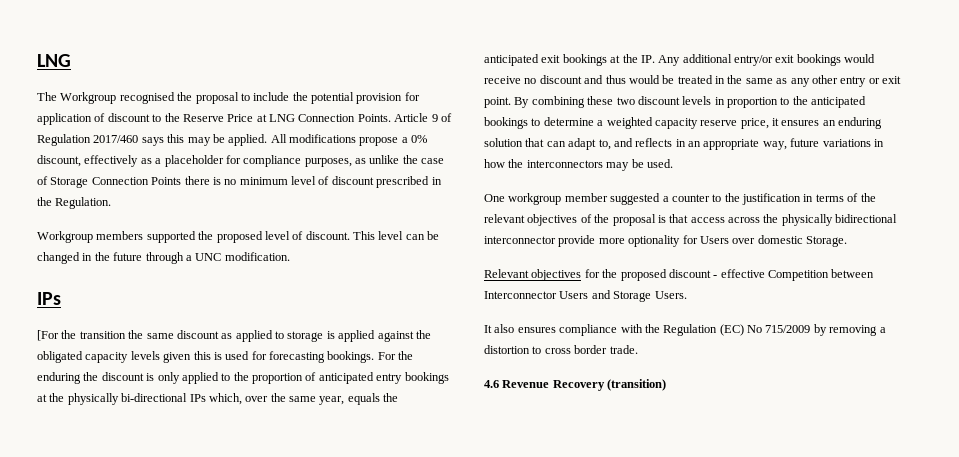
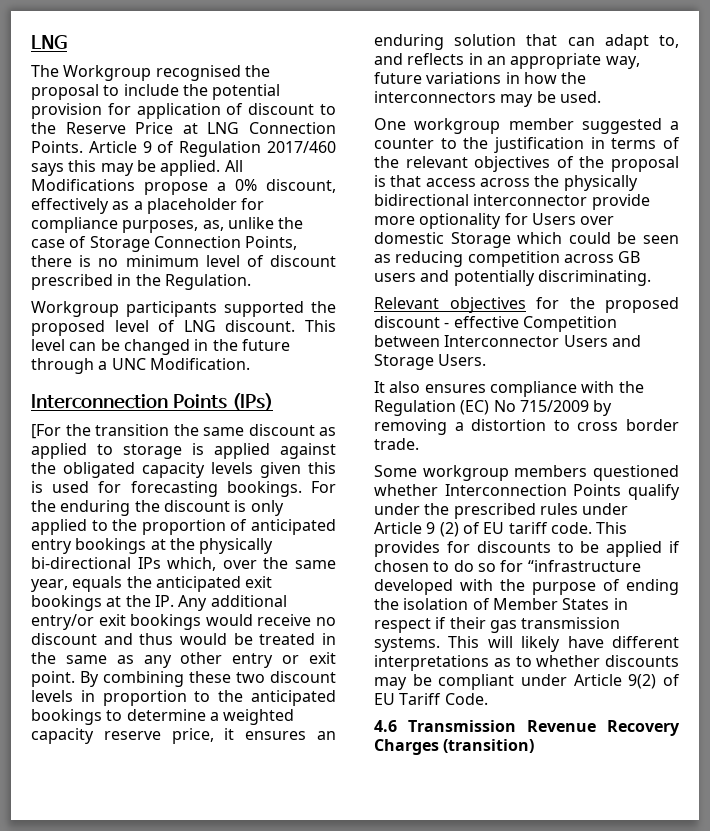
[289,134,356,143] modifications -> [31,179,135,191] Modifications
[355,158,366,164] as -> [202,220,224,231] as,
[151,177,182,185] Points -> [245,236,298,250] Points,
[96,231,144,240] members -> [126,301,217,317] participants
(304, 235) none -> [183,320,216,332] LNG
[224,252,290,261] [37,292,61,305] modification. // IPs -> [149,358,250,370] [31,393,273,411] Modification. // Interconnection Points (IPs)
[806,236,847,247] Storage. -> [450,232,679,248] [374,251,641,267] [374,270,651,286] Storage which could be seen as reducing competition across GB users and potentially discriminating.
(638, 349) none -> [374,465,679,481] [374,484,680,500] [374,503,629,519] [374,522,628,537] [374,541,680,557] [374,560,641,572] [374,579,679,595] [374,598,628,610] [374,617,621,633] [374,636,679,652] [374,655,679,671] [374,674,680,690] [374,693,488,705] // Some workgroup members questioned whether Interconnection Points qualify under the prescribed rules under Article 9 (2) of EU tariff code. This provides for discounts to be applied if chosen to do so for “infrastructure developed with the purpose of ending the isolation of Member States in respect if their gas transmission systems. This will likely have different interpretations as to whether discounts may be compliant under Article 9(2) of EU Tariff Code.
(499, 384) none -> [408,720,516,732] Transmission
(605, 385) none -> [374,739,439,755] Charges

